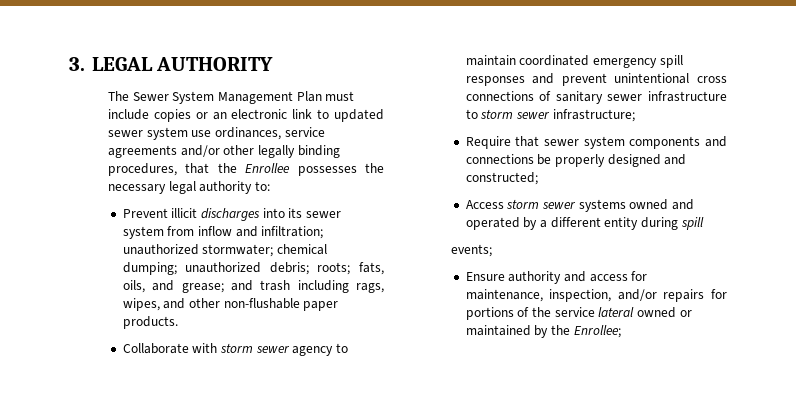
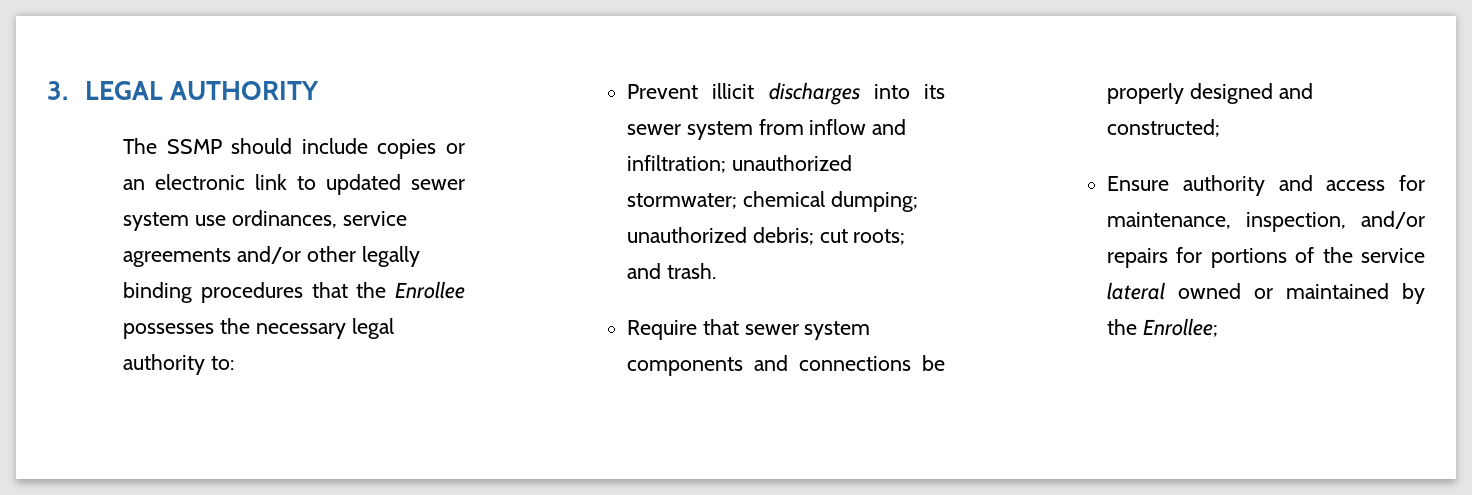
[132,91,355,104] Sewer System Management Plan must -> [166,138,293,154] SSMP should
[107,163,177,176] procedures, -> [201,282,304,303] procedures
[317,262,384,275] [122,280,384,293] [122,298,339,311] [122,316,178,329] [122,343,349,356] [465,55,683,68] [465,73,727,86] [465,91,727,104] [465,109,635,122] roots; fats, oils, and grease; and trash including rags, wipes, and other non-flushable paper products. // Collaborate with storm sewer agency to maintain coordinated emergency spill responses and prevent unintentional cross connections of sanitary sewer infrastructure to storm sewer infrastructure; -> [819,229,906,245] [627,263,716,279] cut roots; and trash.
[465,199,695,212] [465,217,704,230] [450,244,492,257] // Access storm sewer systems owned and operated by a different entity during spill // events; -> (1221, 128) none

